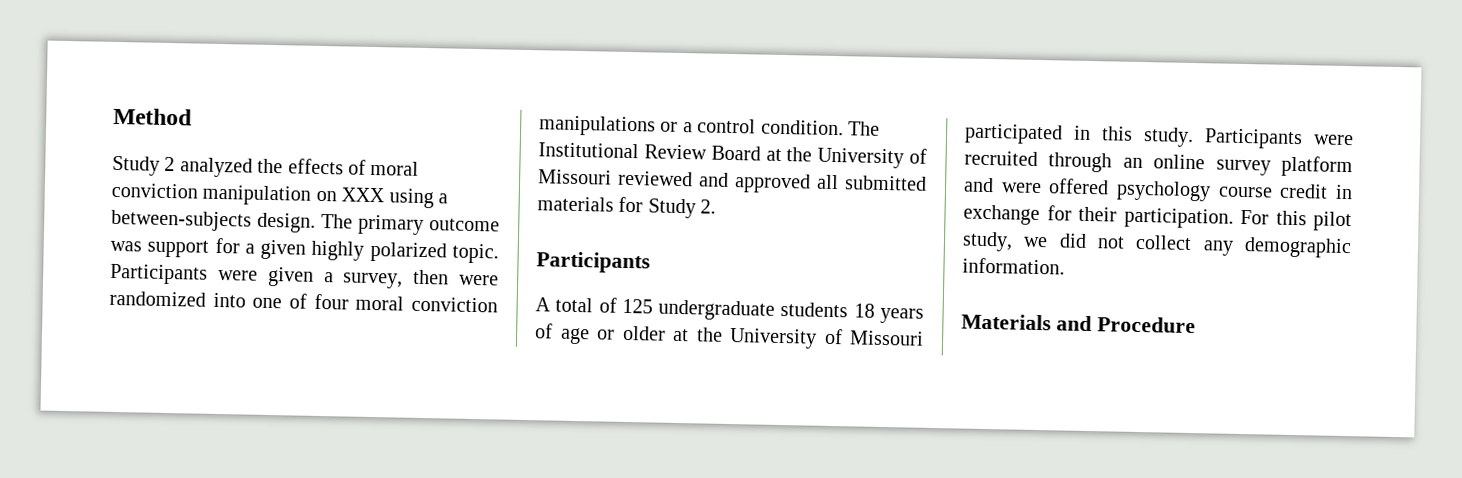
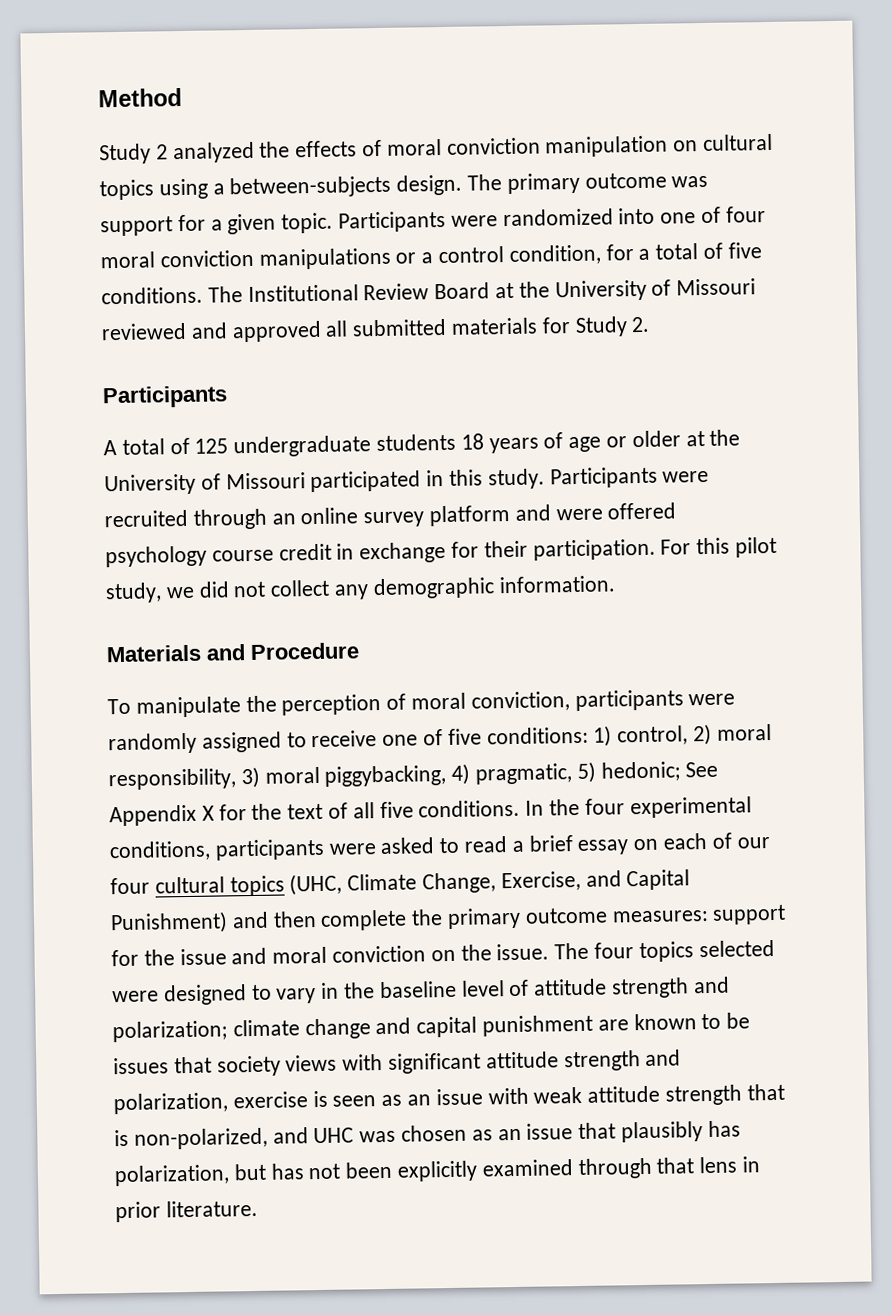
[341,187,386,203] XXX -> [703,133,774,151] [99,179,154,201] cultural topics
[311,240,447,263] highly polarized -> (277, 224) none
[266,266,499,289] given a survey, then were -> (498, 221) none
[760,119,844,136] condition. -> [508,242,762,265] [101,286,203,305] condition, for a total of five conditions.
(1196, 325) none -> [107,689,736,718] [108,723,772,755] [108,761,719,791] [109,796,752,827] [109,832,770,862] [110,869,691,897] [110,904,787,935] [111,939,775,967] [112,976,730,1006] [112,1012,751,1043] [113,1049,682,1077] [113,1083,785,1115] [114,1120,741,1150] [114,1156,761,1187] [115,1199,258,1223] // To manipulate the perception of moral conviction, participants were randomly assigned to receive one of five conditions: 1) control, 2) moral responsibility, 3) moral piggybacking, 4) pragmatic, 5) hedonic; See Appendix X for the text of all five conditions. In the four experimental conditions, participants were asked to read a brief essay on each of our four cultural topics (UHC, Climate Change, Exercise, and Capital Punishment) and then complete the primary outcome measures: support for the issue and moral conviction on the issue. The four topics selected were designed to vary in the baseline level of attitude strength and polarization; climate change and capital punishment are known to be issues that society views with significant attitude strength and polarization, exercise is seen as an issue with weak attitude strength that is non-polarized, and UHC was chosen as an issue that plausibly has polarization, but has not been explicitly examined through that lens in prior literature.

